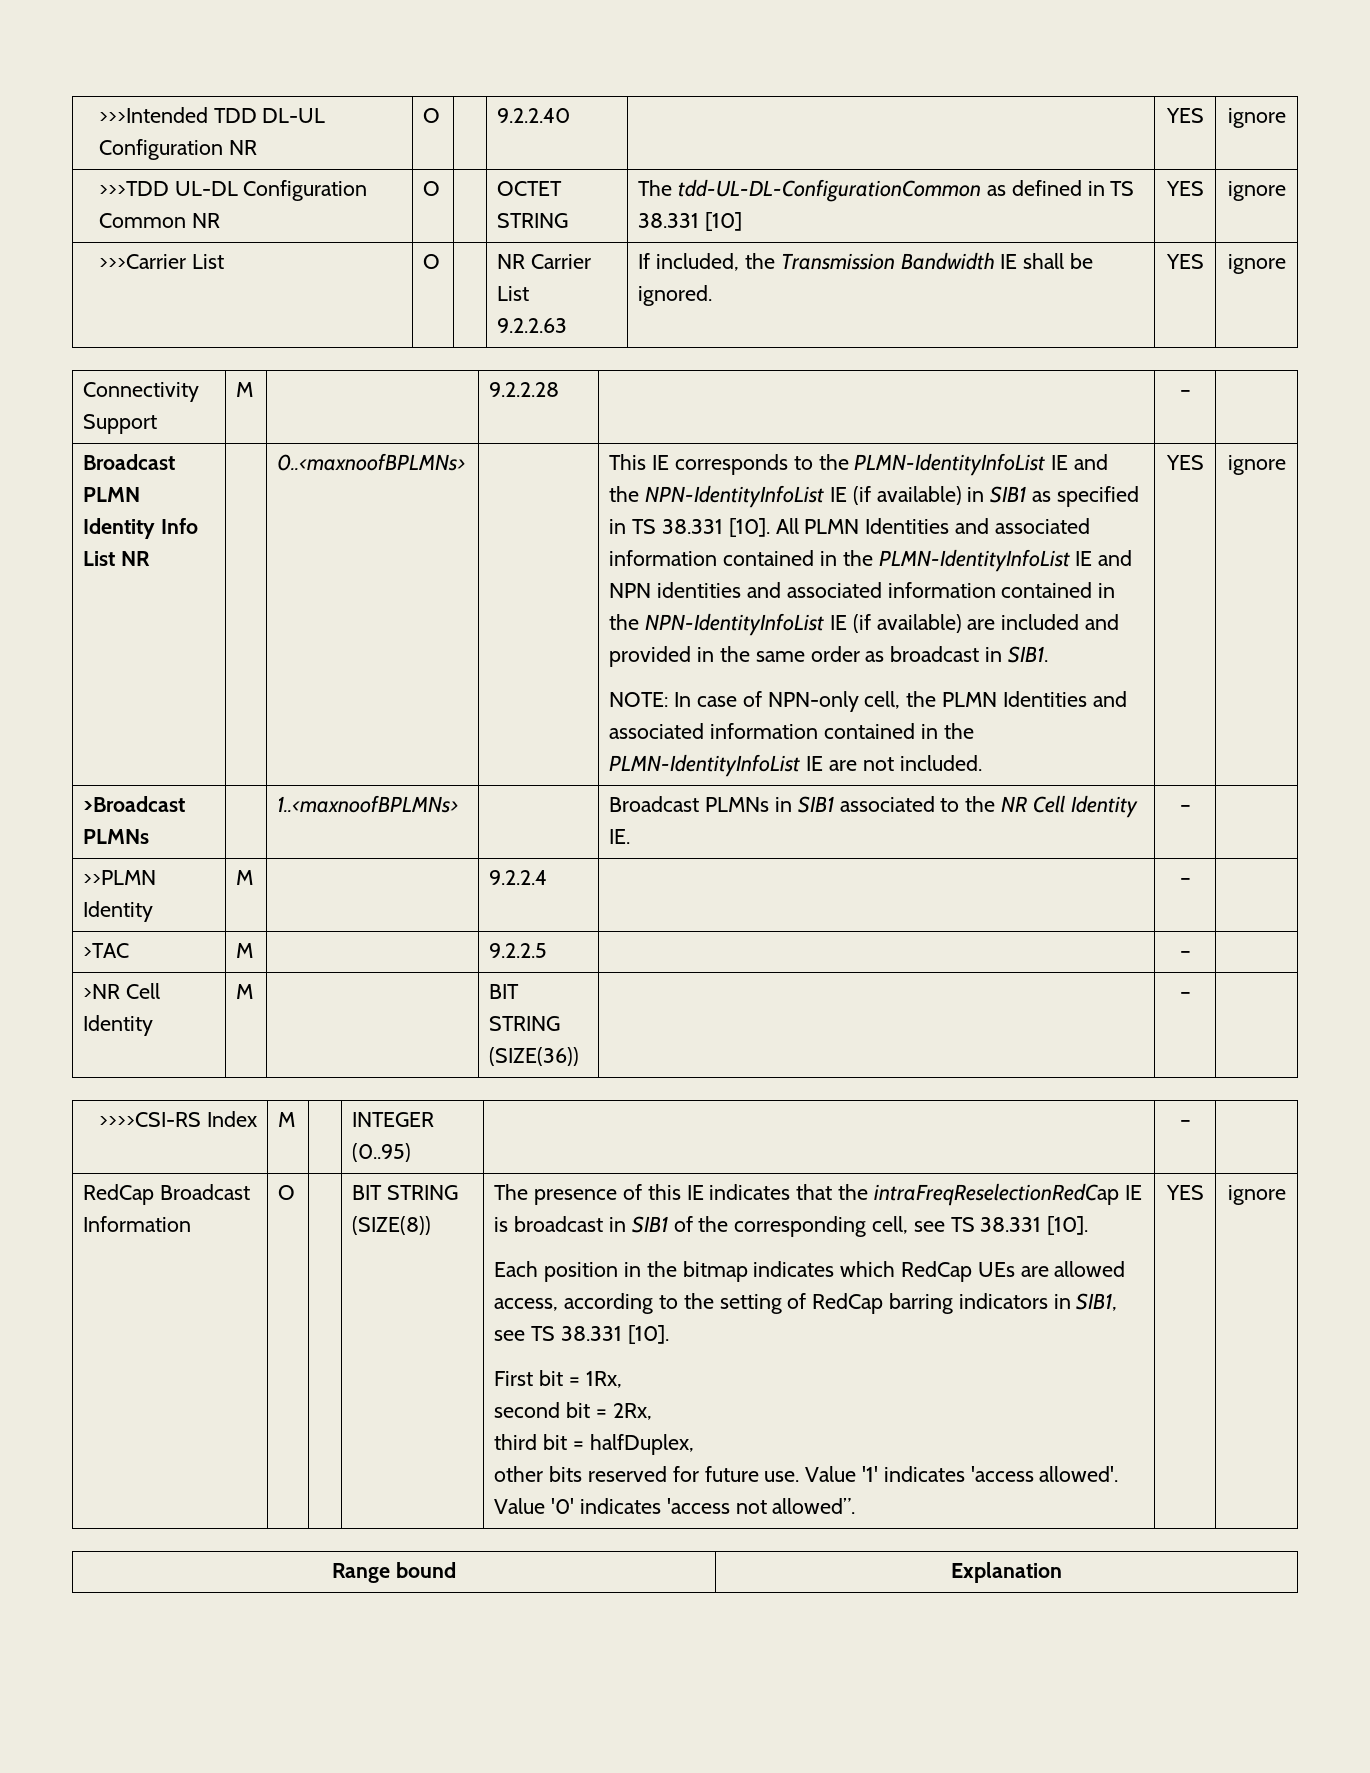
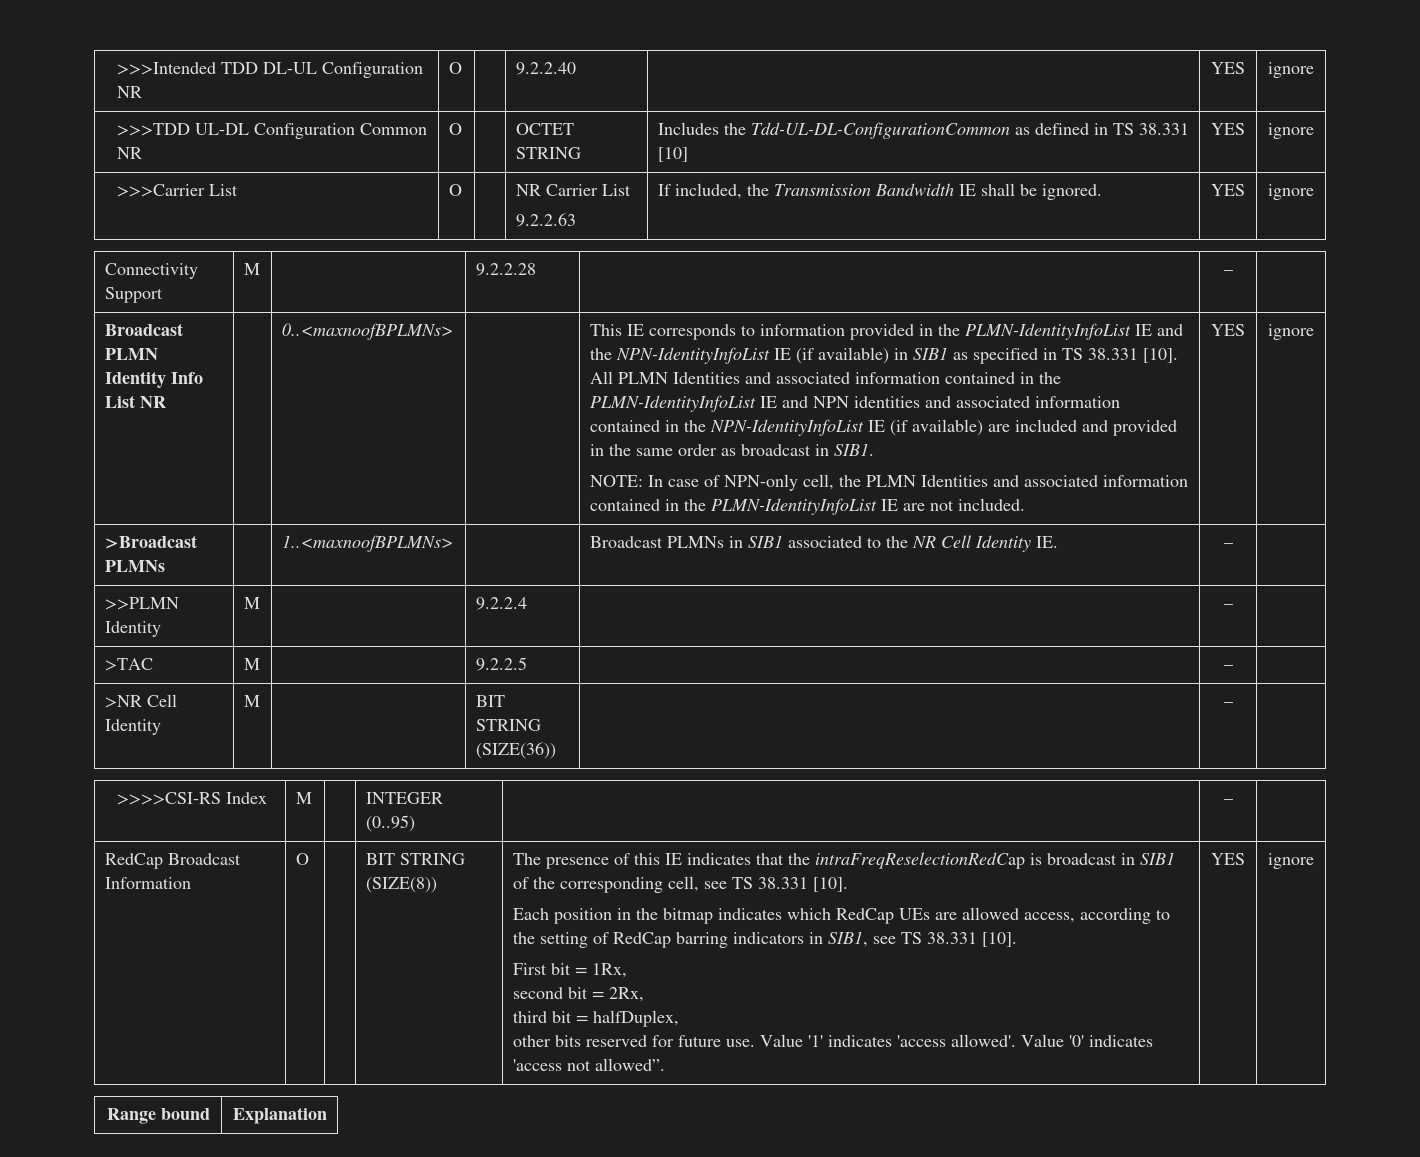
[638,179,982,202] The tdd-UL-DL-ConfigurationCommon -> [657,122,1010,139] Includes the Tdd-UL-DL-ConfigurationCommon
(813, 463) none -> [759,324,933,340] information provided in
[1124,1185,1142,1200] IE -> (1025, 860) none

